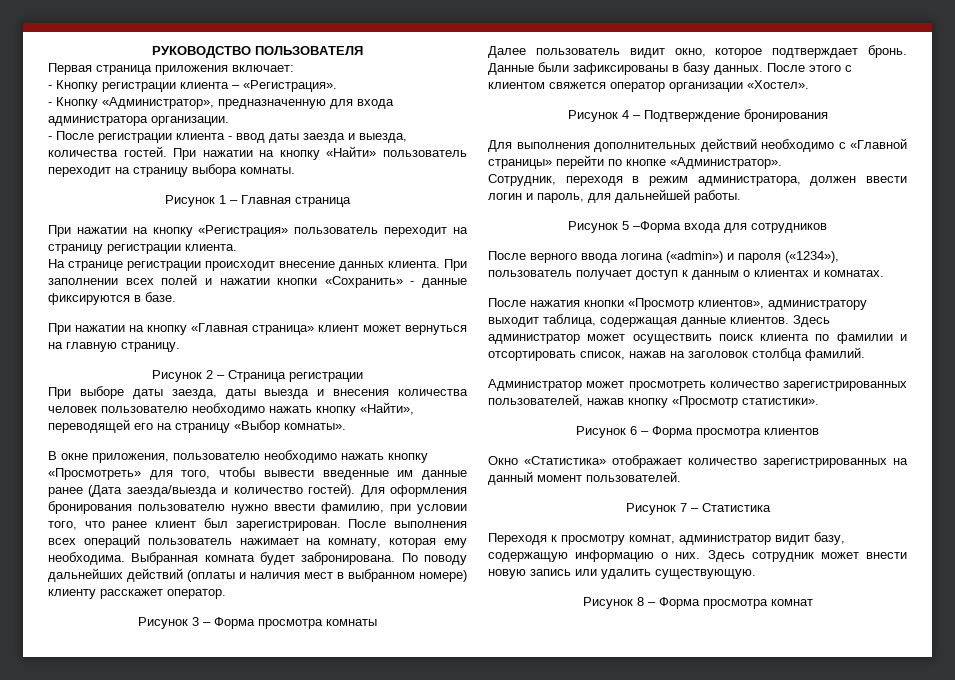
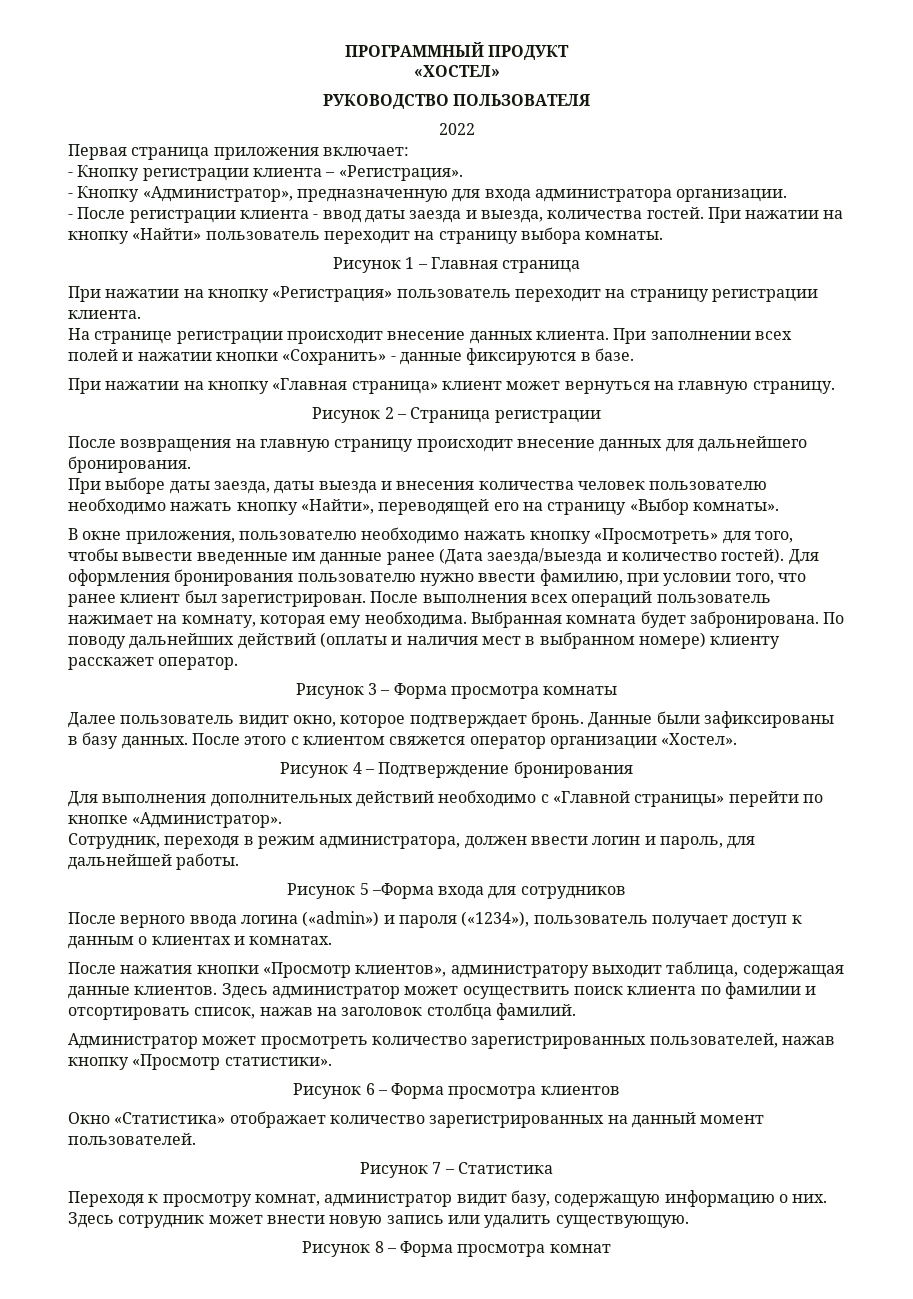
(152, 52) none -> [344,42,570,60] [413,65,500,77] ПРОГРАММНЫЙ ПРОДУКТ // «ХОСТЕЛ» //
(363, 50) none -> [438,123,475,135] // 2022
(363, 377) none -> [68,436,807,452] [68,456,191,473] // После возвращения на главную страницу происходит внесение данных для дальнейшего бронирования.

